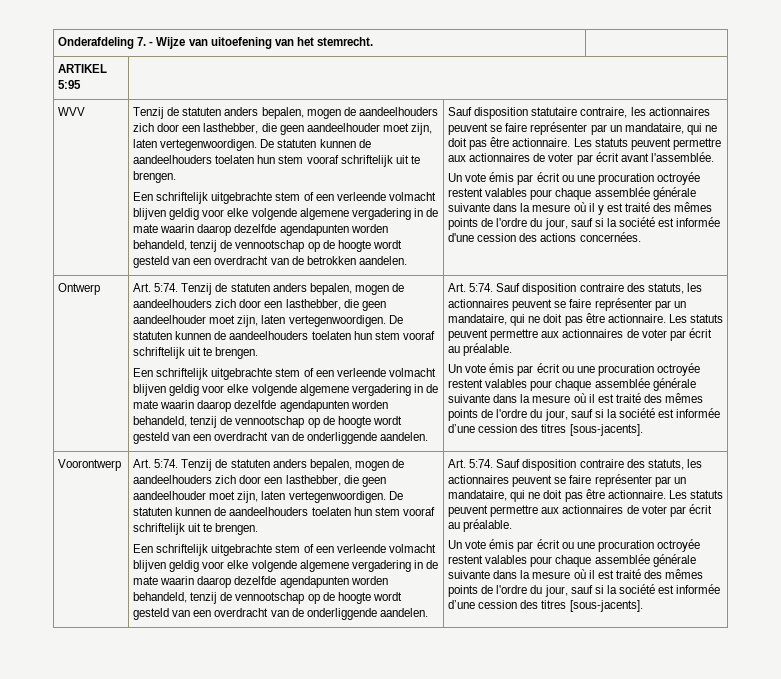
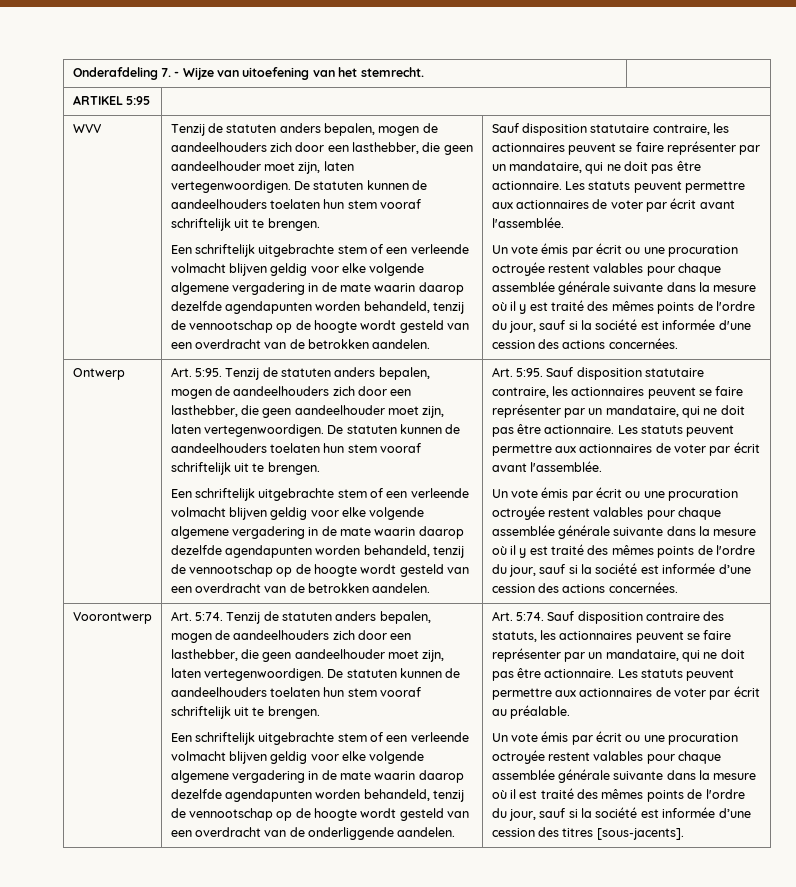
[154,283,179,292] 5:74. -> [194,368,222,377] 5:95.
[306,432,428,444] [448,283,684,295] onderliggende aandelen. | Art. 5:74. Sauf disposition contraire des statuts, -> [307,583,431,593] [491,367,704,380] [491,387,549,398] betrokken aandelen. | Art. 5:95. Sauf disposition statutaire contraire,
[448,343,513,356] au préalable. -> [491,461,602,472] avant l'assemblée.
(595, 398) none -> [519,548,527,558] y
[541,424,643,436] titres [sous-jacents]. -> [562,582,678,593] actions concernées.

